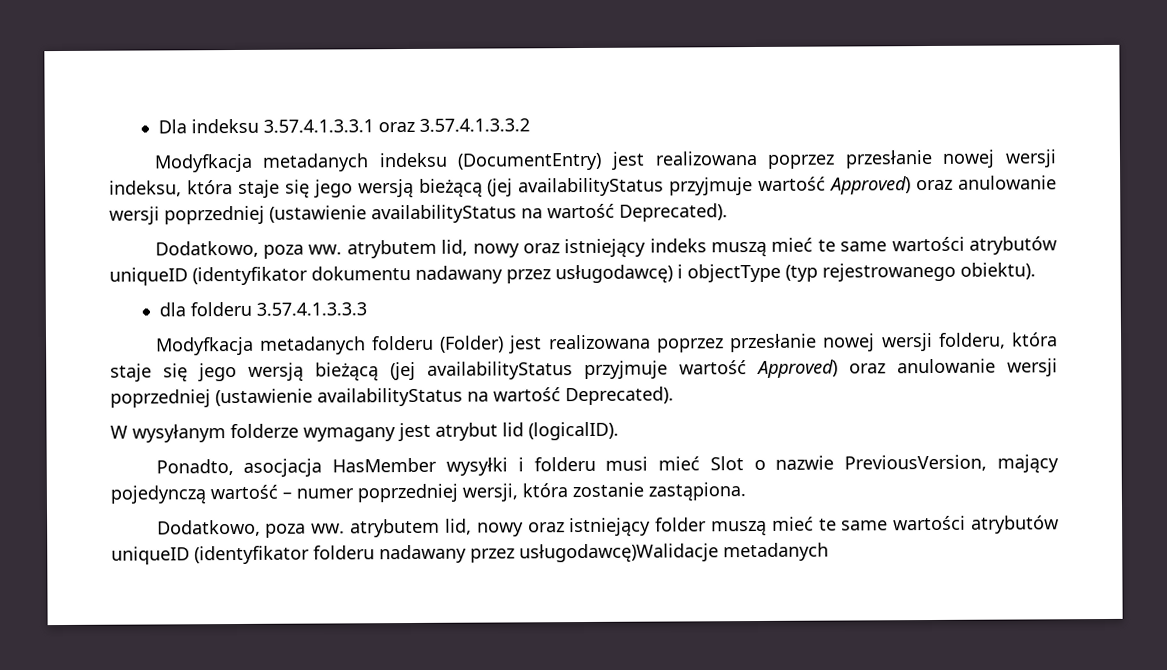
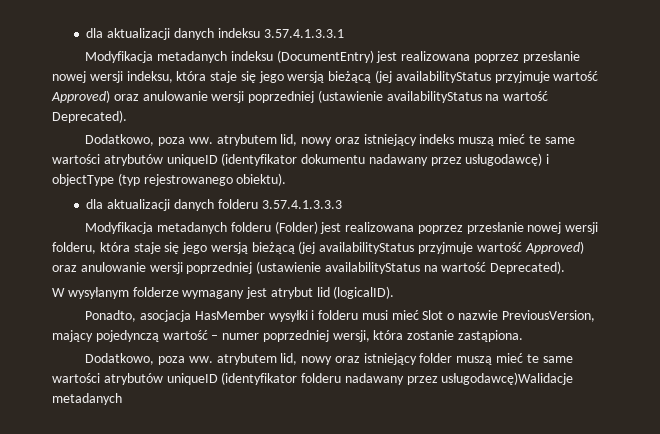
[157,119,187,134] Dla -> [86,28,214,40] dla aktualizacji danych
[377,118,530,133] [153,153,253,173] oraz 3.57.4.1.3.3.2 // Modyfkacja -> [85,51,154,63] // Modyfikacja
(186, 309) none -> [107,199,214,211] aktualizacji danych
[155,336,254,356] Modyfkacja -> [85,222,154,234] Modyfikacja

